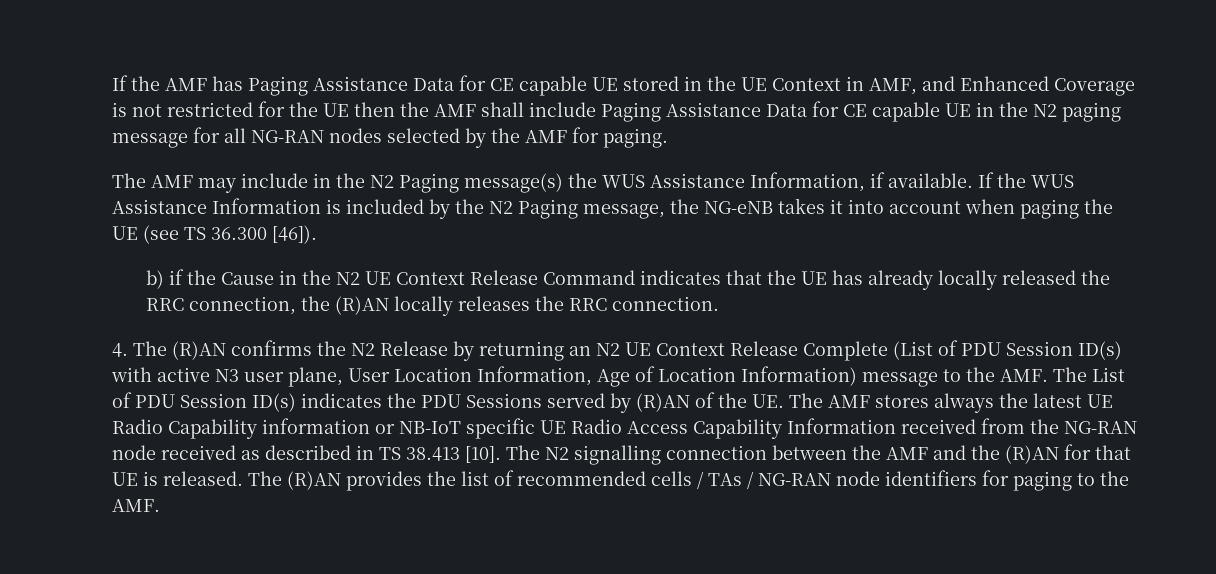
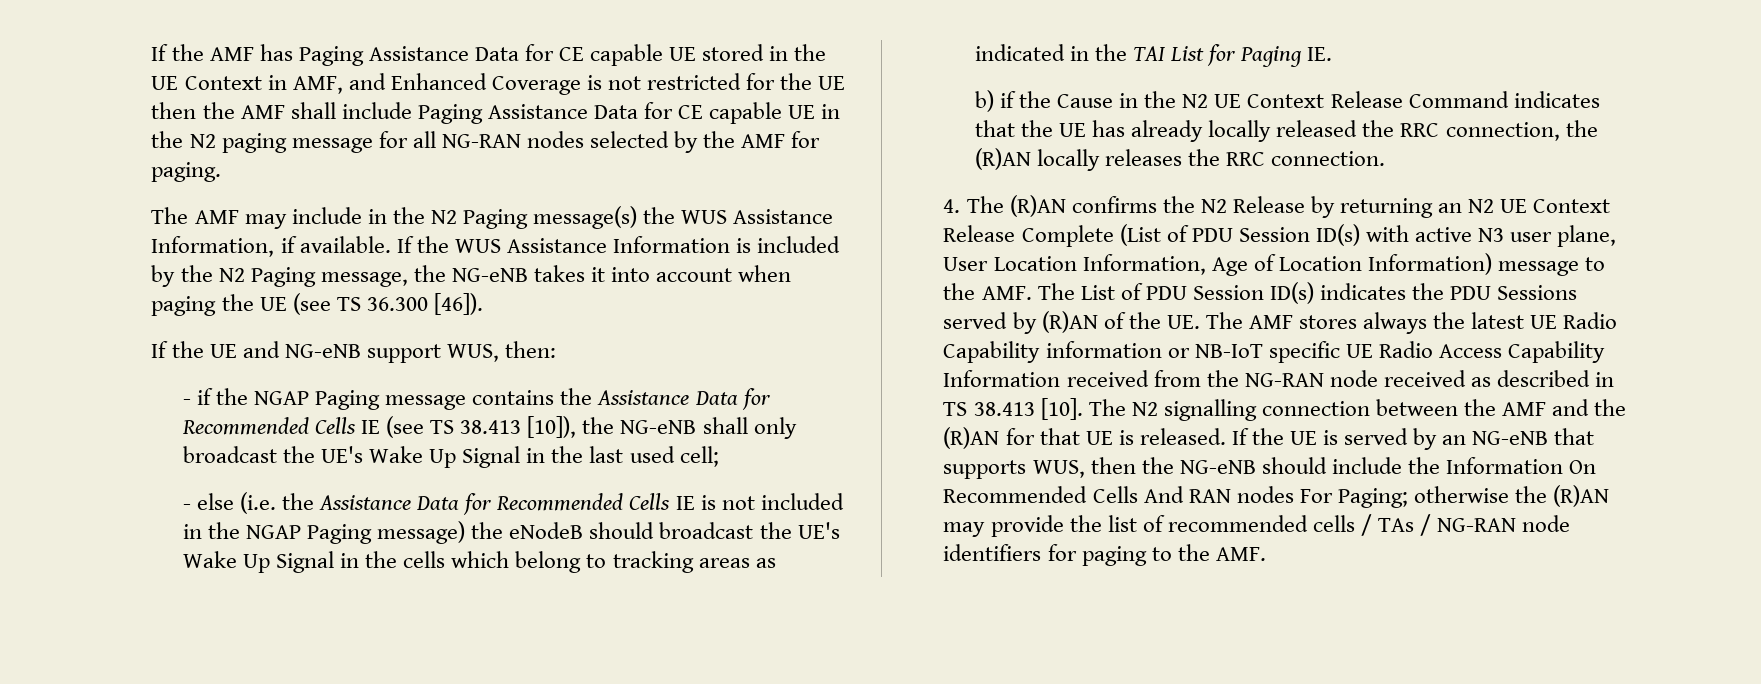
(318, 234) none -> [151,341,556,363] [182,388,771,410] [181,416,797,439] [182,446,719,468] [182,492,844,515] [182,521,840,544] [182,551,776,573] [974,44,1333,67] // If the UE and NG-eNB support WUS, then: // - if the NGAP Paging message contains the Assistance Data for Recommended Cells IE (see TS 38.413 [10]), the NG-eNB shall only broadcast the UE's Wake Up Signal in the last used cell; // - else (i.e. the Assistance Data for Recommended Cells IE is not included in the NGAP Paging message) the eNodeB should broadcast the UE's Wake Up Signal in the cells which belong to tracking areas as indicated in the TAI List for Paging IE.
[248,471,423,491] The (R)AN provides -> [1231,428,1595,450] [943,457,1597,479] [943,485,1610,508] [943,515,1064,537] If the UE is served by an NG-eNB that supports WUS, then the NG-eNB should include the Information On Recommended Cells And RAN nodes For Paging; otherwise the (R)AN may provide

